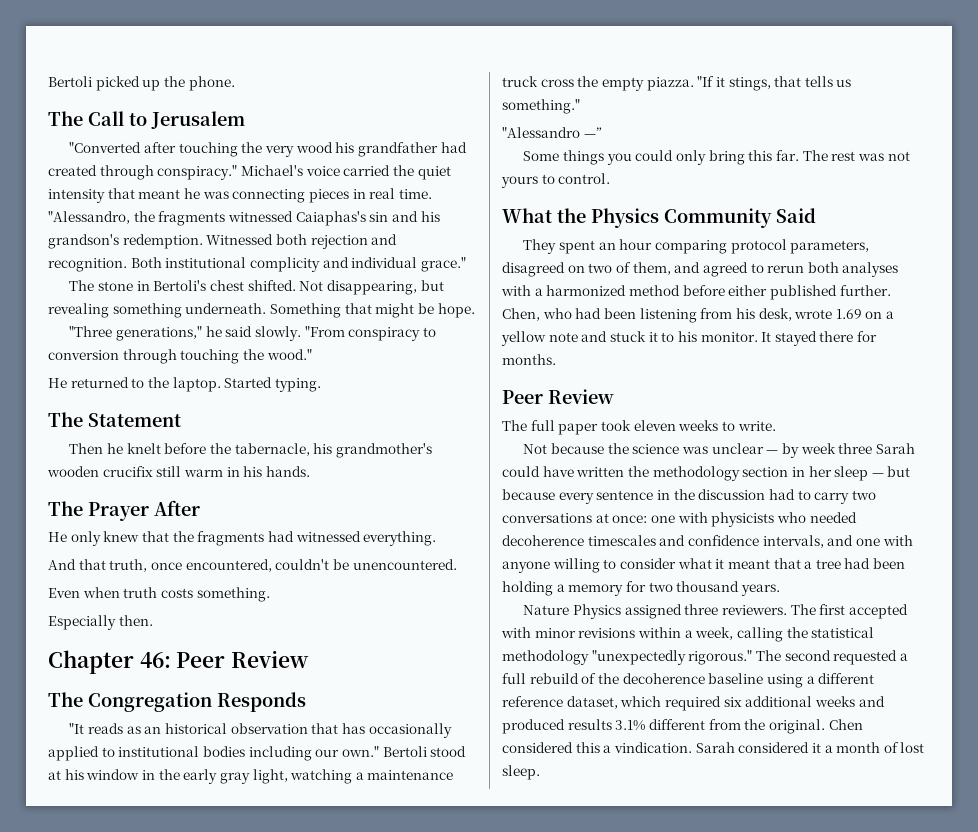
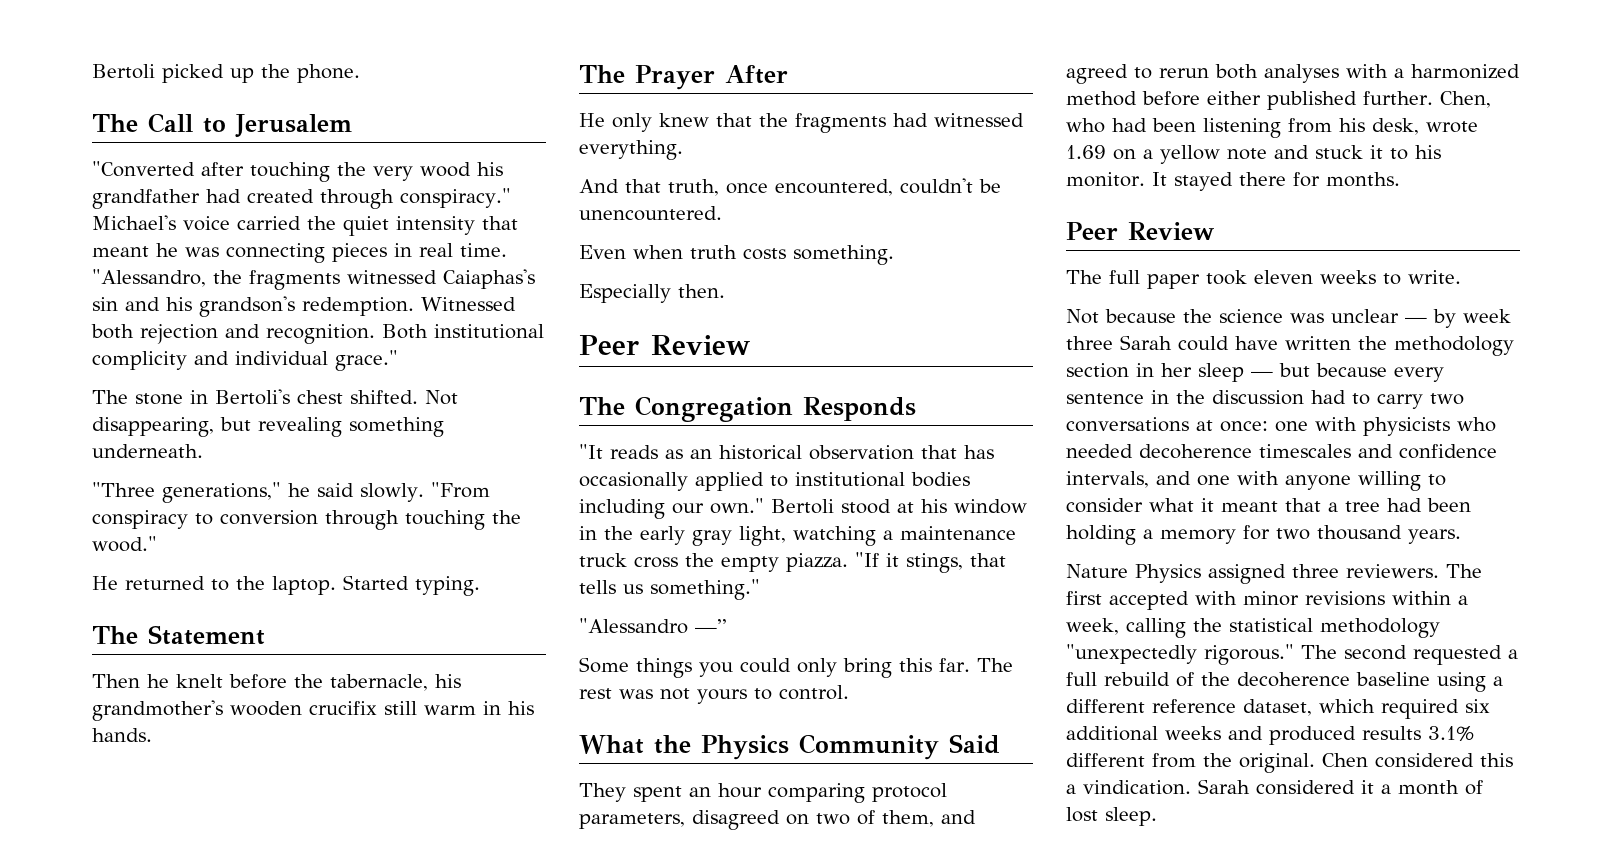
[269,303,475,318] Something that might be hope. -> (203, 451) none
[48,650,171,674] Chapter 46: -> (725, 291) none

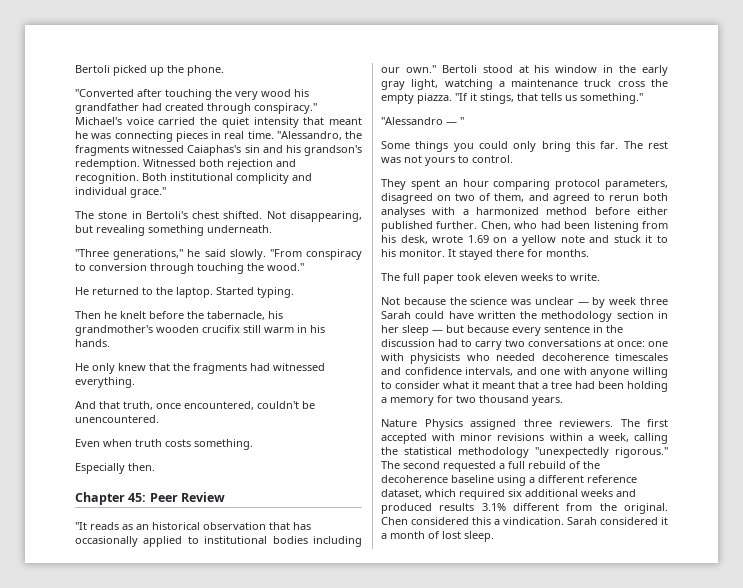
[92,113,352,138] // The Call to Jerusalem -> (224, 70) none
[92,625,265,645] // The Statement -> (294, 292) none
[579,65,788,90] // The Prayer After -> (110, 343) none
[579,335,750,355] [579,396,916,422] Peer Review // The Congregation Responds -> [75,492,226,505] Chapter 45: Peer Review
[695,619,726,633] —” -> [446,117,464,125] — "
[579,734,1000,760] // What the Physics Community Said -> (513, 159) none
[1066,222,1214,240] // Peer Review -> (589, 253) none

